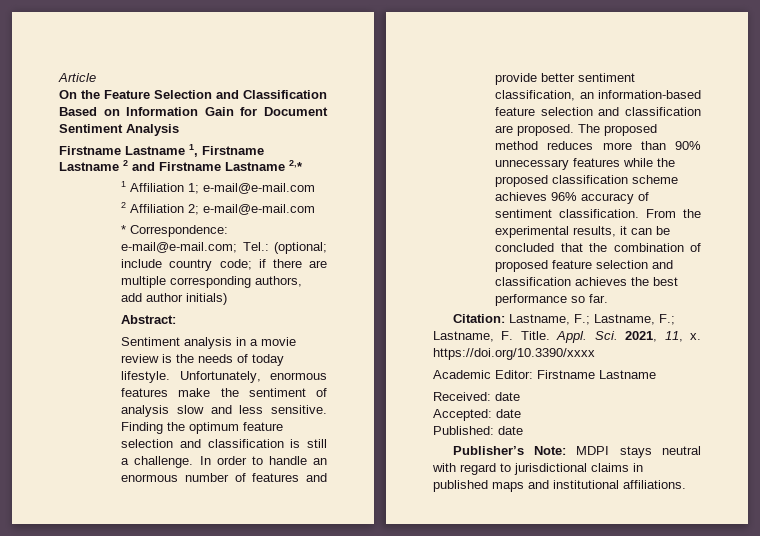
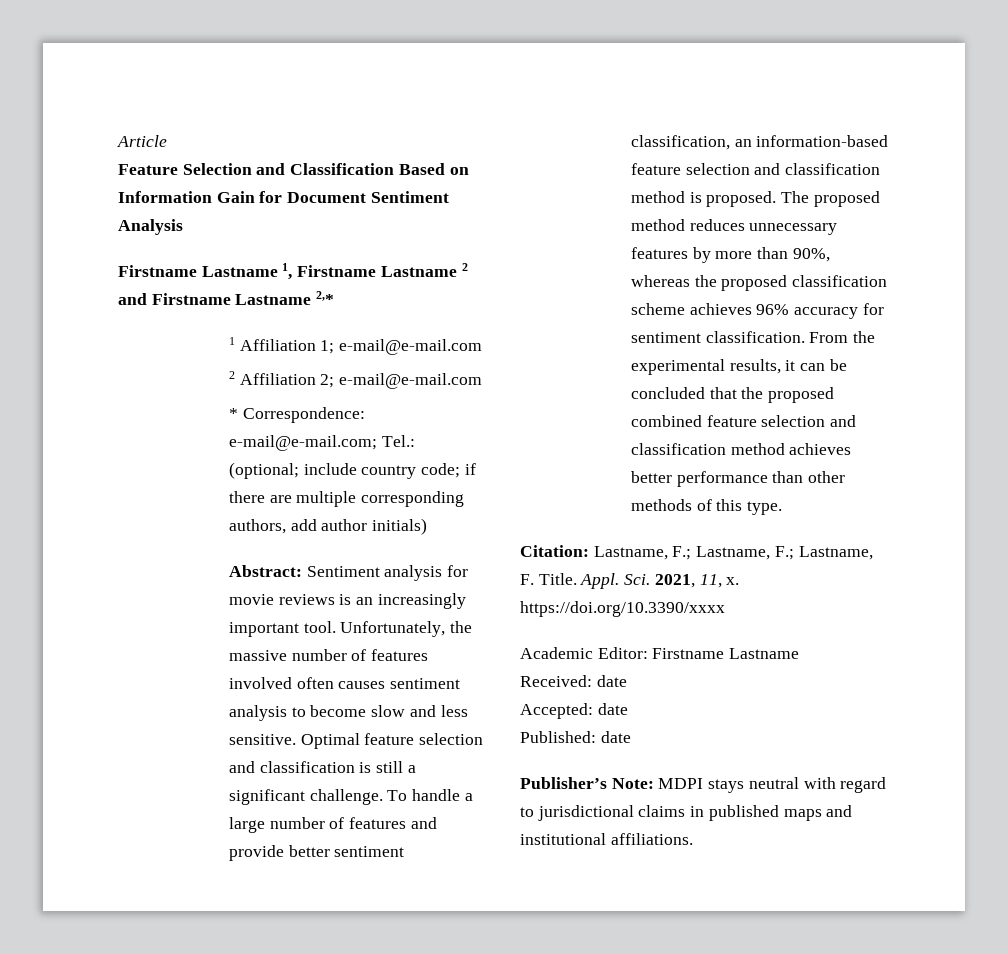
[59,90,100,99] On the -> (167, 141) none
(177, 319) // -> (302, 571) none
[236,337,297,346] [121,354,285,366] [121,371,327,383] [121,388,327,397] [121,405,170,417] in a movie review is the needs of today lifestyle. Unfortunately, enormous features make the sentiment of analysis -> [447,565,469,577] [229,593,466,609] [229,621,473,637] [229,649,429,661] [229,677,461,689] [229,705,367,721] for movie reviews is an increasingly important tool. Unfortunately, the massive number of features involved often causes sentiment analysis to become
[121,422,240,434] Finding the optimum -> [300,733,360,749] Optimal
[134,456,328,468] [121,474,179,482] challenge. In order to handle an enormous -> [229,789,473,805] [229,817,265,833] significant challenge. To handle a large
[495,125,514,133] are -> [631,191,702,203] method is
[602,141,701,150] [495,158,654,170] more than 90% unnecessary features while -> [749,223,838,235] [631,247,830,263] [631,275,690,287] unnecessary features by more than 90%, whereas
[638,192,650,201] of -> [862,303,884,315] for
[613,243,701,252] [495,260,674,272] [495,277,679,286] [495,294,609,306] combination of proposed feature selection and classification achieves the best performance so far. -> [768,387,835,403] [631,415,857,427] [631,443,852,455] [631,471,846,487] [631,499,783,515] proposed combined feature selection and classification method achieves better performance than other methods of this type.

